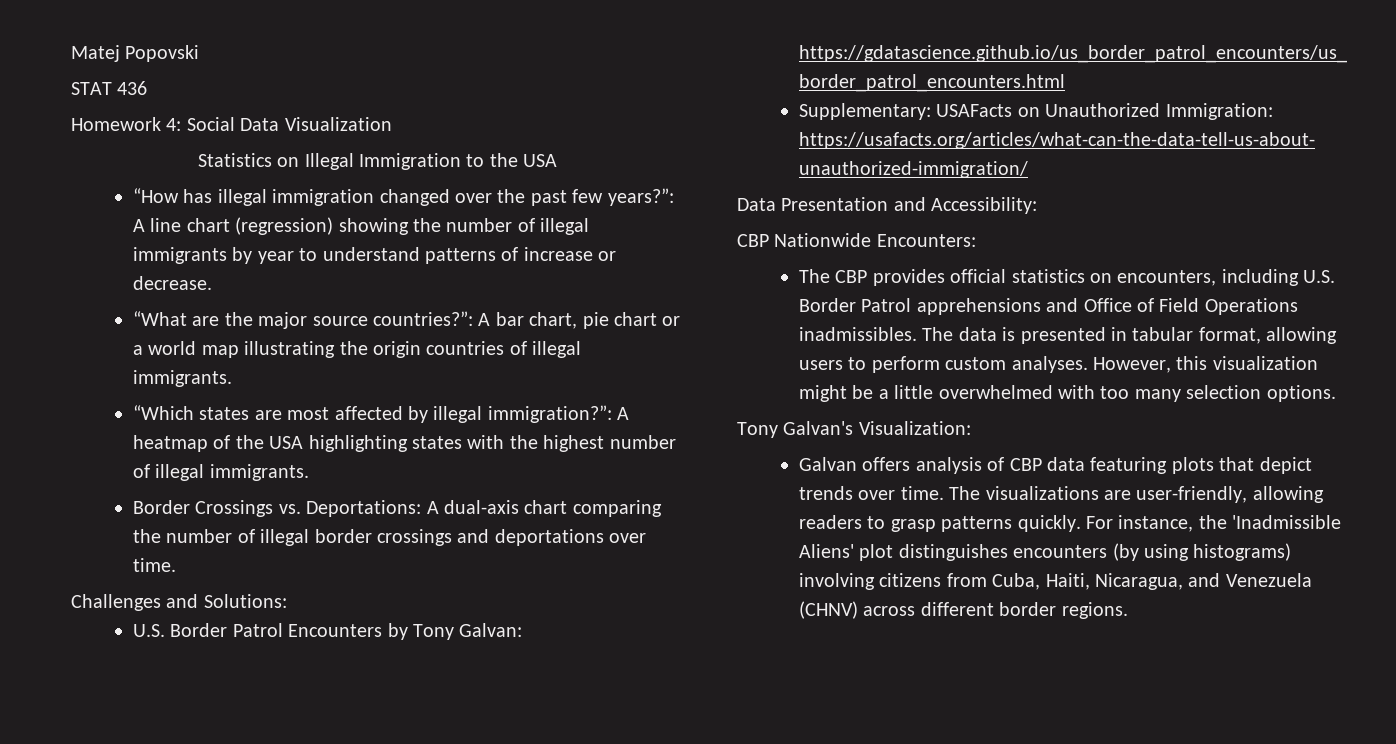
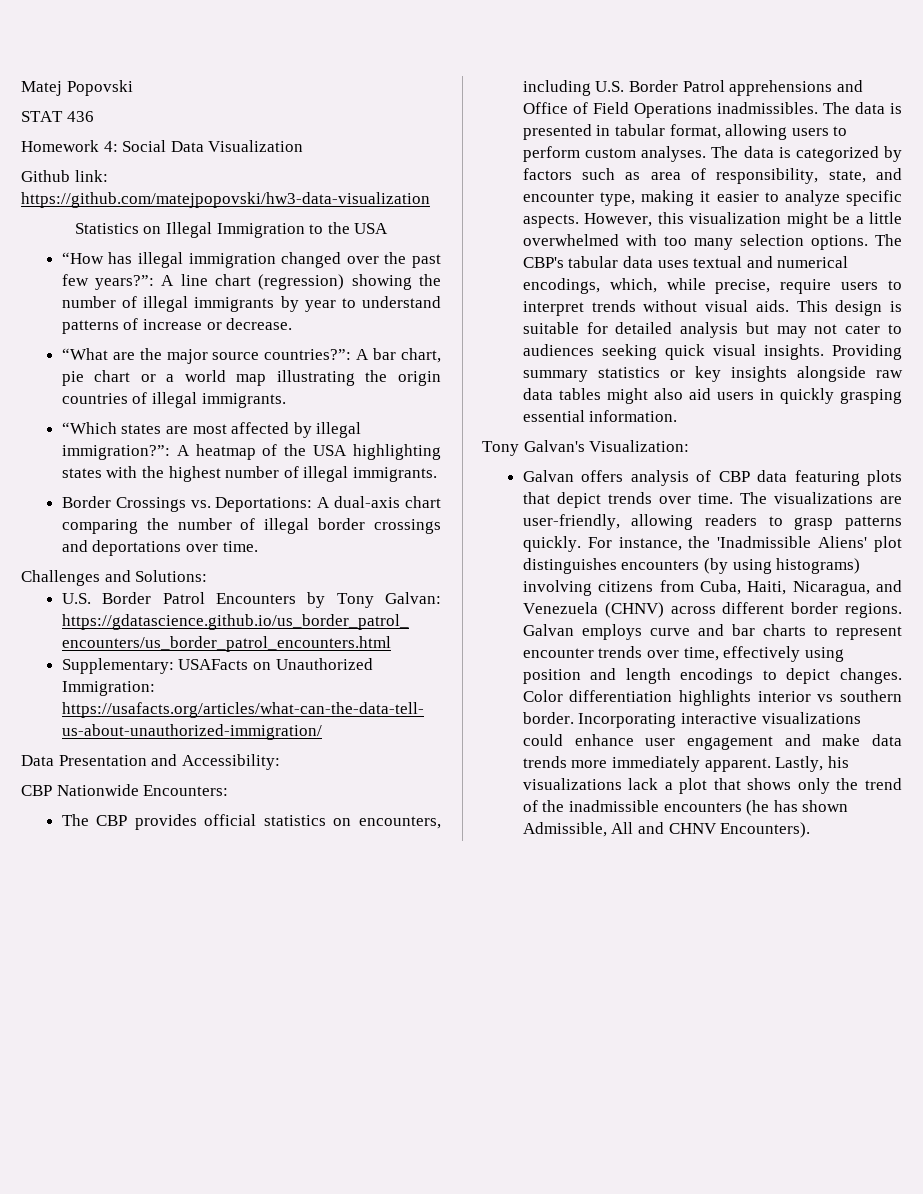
(392, 124) none -> [21,170,108,182] [21,192,430,208] // Github link: https://github.com/matejpopovski/hw3-data-visualization
(1088, 364) none -> [711,146,902,162] [522,168,902,184] [522,190,902,206] [522,214,579,228] The data is categorized by factors such as area of responsibility, state, and encounter type, making it easier to analyze specific aspects.
(1336, 393) none -> [875,234,902,246] [522,256,849,268] [522,278,902,294] [522,300,902,316] [522,322,902,338] [522,344,902,360] [522,366,903,382] [522,388,902,404] [522,410,678,422] The CBP's tabular data uses textual and numerical encodings, which, while precise, require users to interpret trends without visual aids. This design is suitable for detailed analysis but may not cater to audiences seeking quick visual insights. Providing summary statistics or key insights alongside raw data tables might also aid users in quickly grasping essential information.
(1128, 610) none -> [522,624,902,640] [522,646,844,662] [522,668,902,684] [522,690,902,706] [522,712,861,728] [522,734,902,750] [522,756,849,772] [522,778,902,794] [522,800,849,816] [522,822,811,838] Galvan employs curve and bar charts to represent encounter trends over time, effectively using position and length encodings to depict changes. Color differentiation highlights interior vs southern border. Incorporating interactive visualizations could enhance user engagement and make data trends more immediately apparent. Lastly, his visualizations lack a plot that shows only the trend of the inadmissible encounters (he has shown Admissible, All and CHNV Encounters).

